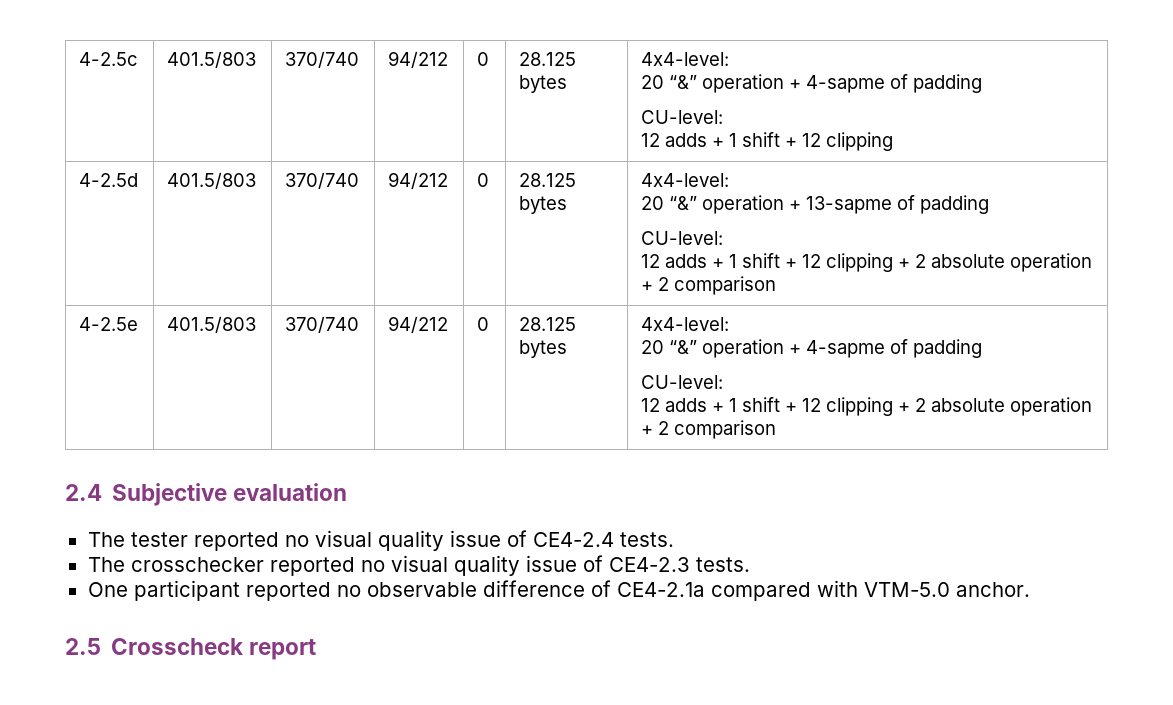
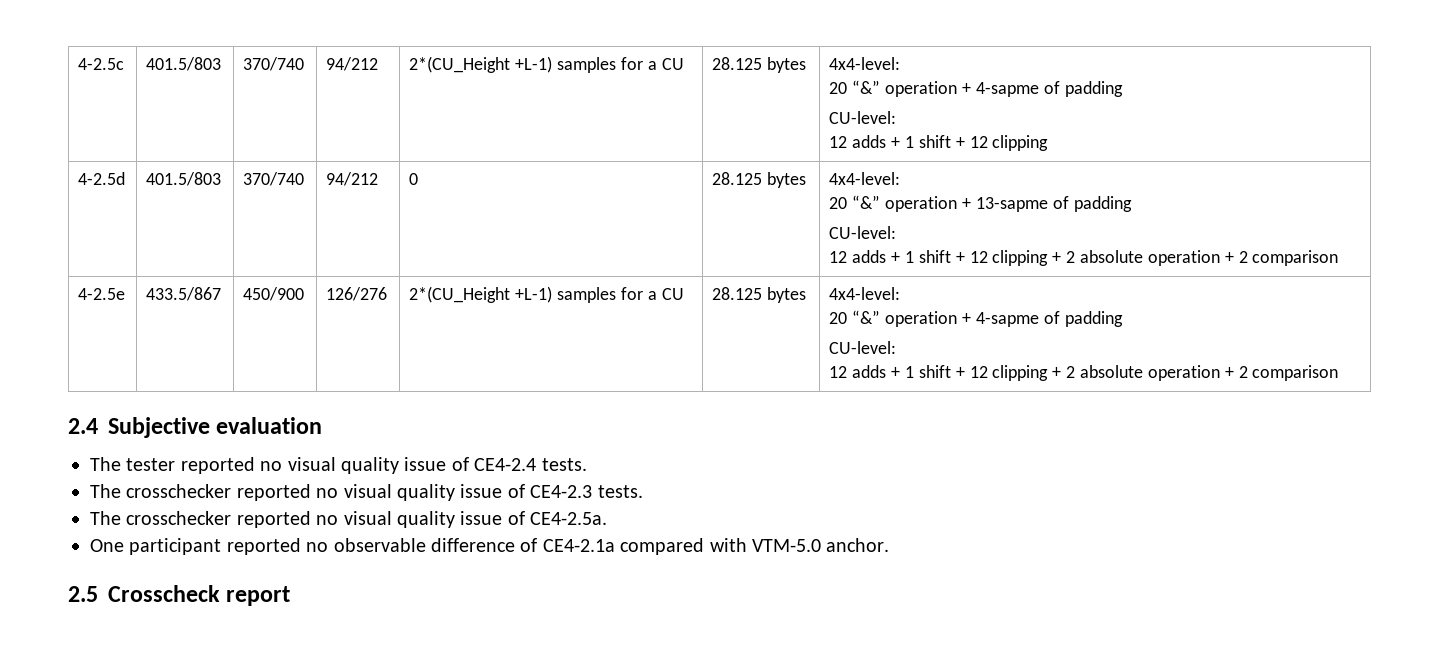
[477,52,490,66] 0 -> [409,56,684,73] 2*(CU_Height +L-1) samples for a CU
[167,316,257,333] [285,316,360,333] [388,316,449,333] [477,317,490,331] 401.5/803 | 370/740 | 94/212 | 0 -> [146,287,222,301] [243,287,305,301] [326,287,388,301] [409,286,684,303] 433.5/867 | 450/900 | 126/276 | 2*(CU_Height +L-1) samples for a CU
(750, 564) none -> [90,511,608,528] // The crosschecker reported no visual quality issue of CE4-2.5a.

